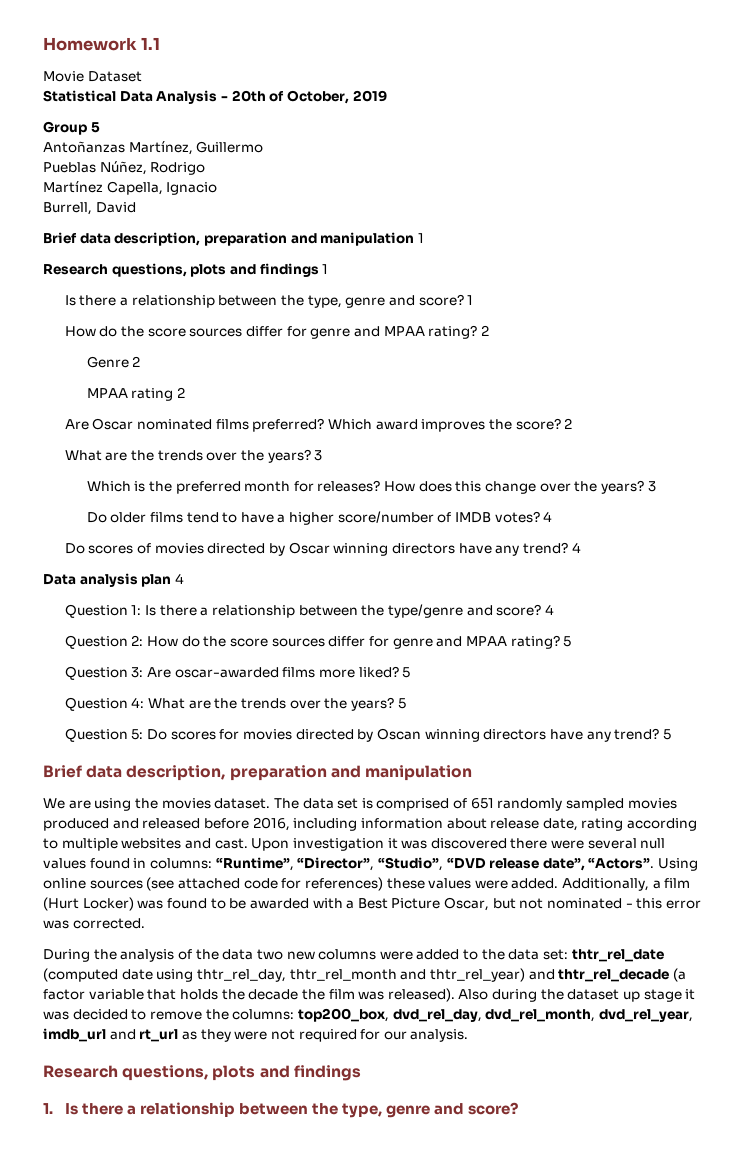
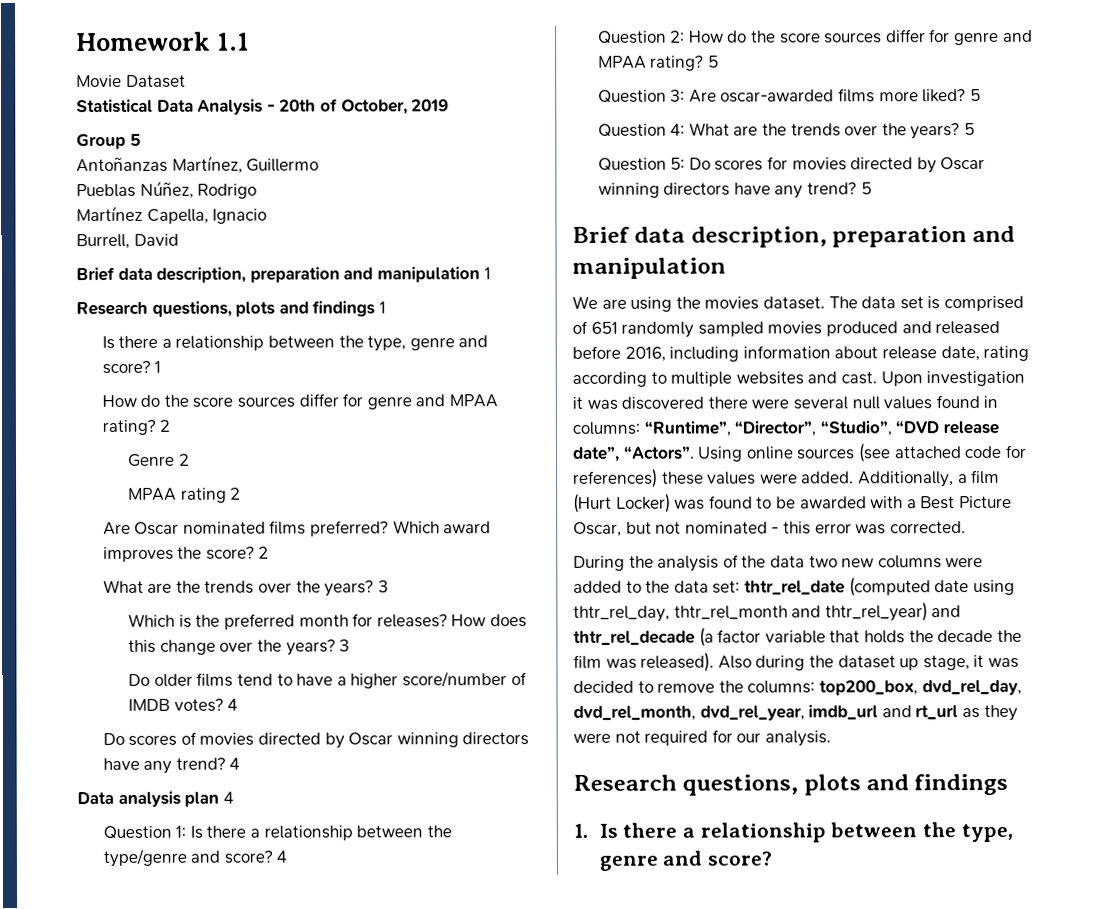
[376,728,421,740] Oscan -> [940,157,986,171] Oscar
[643,989,682,1002] stage -> [922,655,970,671] stage,

